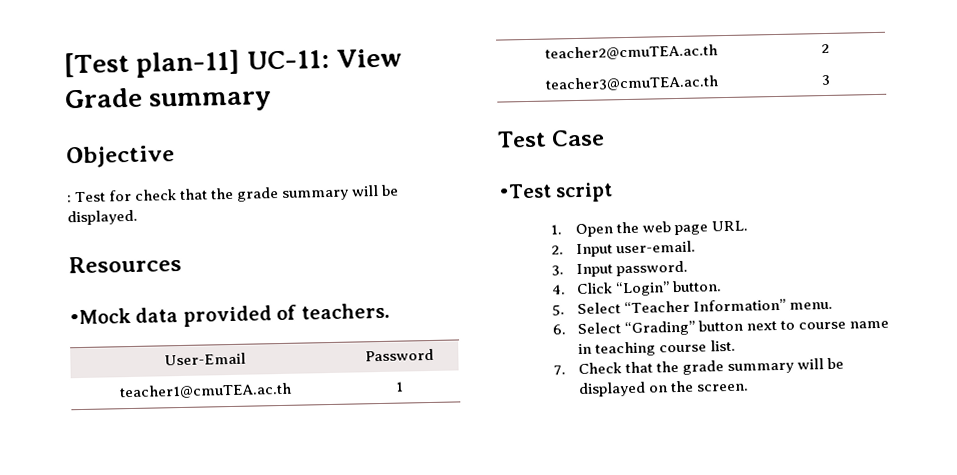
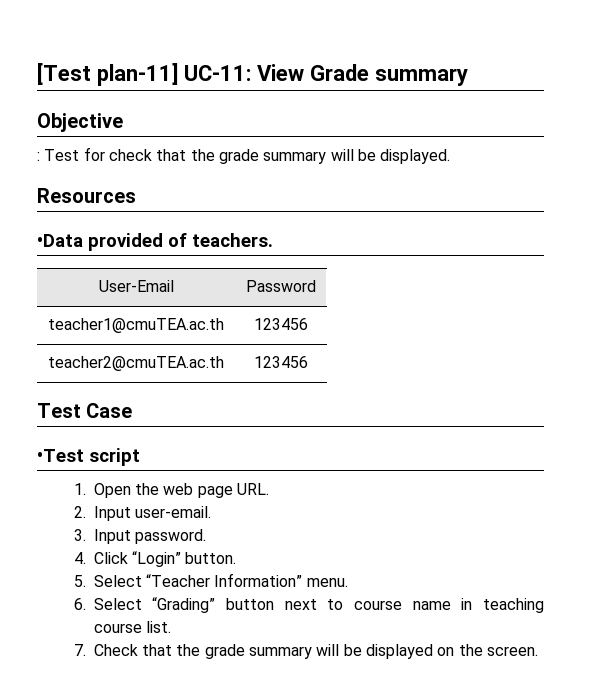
[69,307,179,325] •Mock data -> [37,234,83,247] •Data
[395,381,405,392] 1 -> [253,318,308,330] 123456
[820,43,830,54] [544,75,719,92] [820,74,831,86] 2 // teacher3@cmuTEA.ac.th | 3 -> [253,356,308,368] 123456

